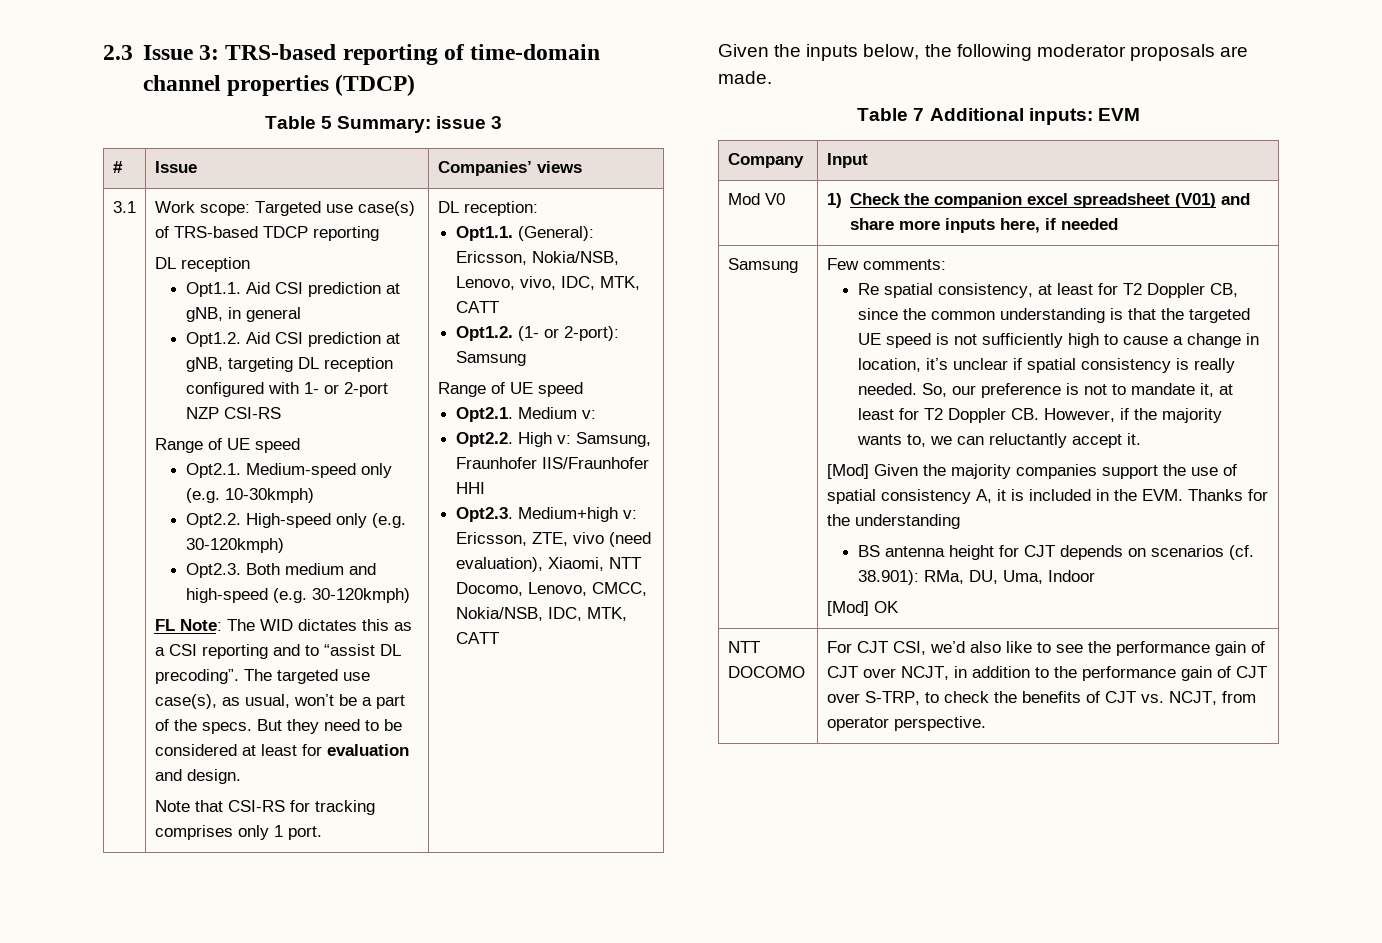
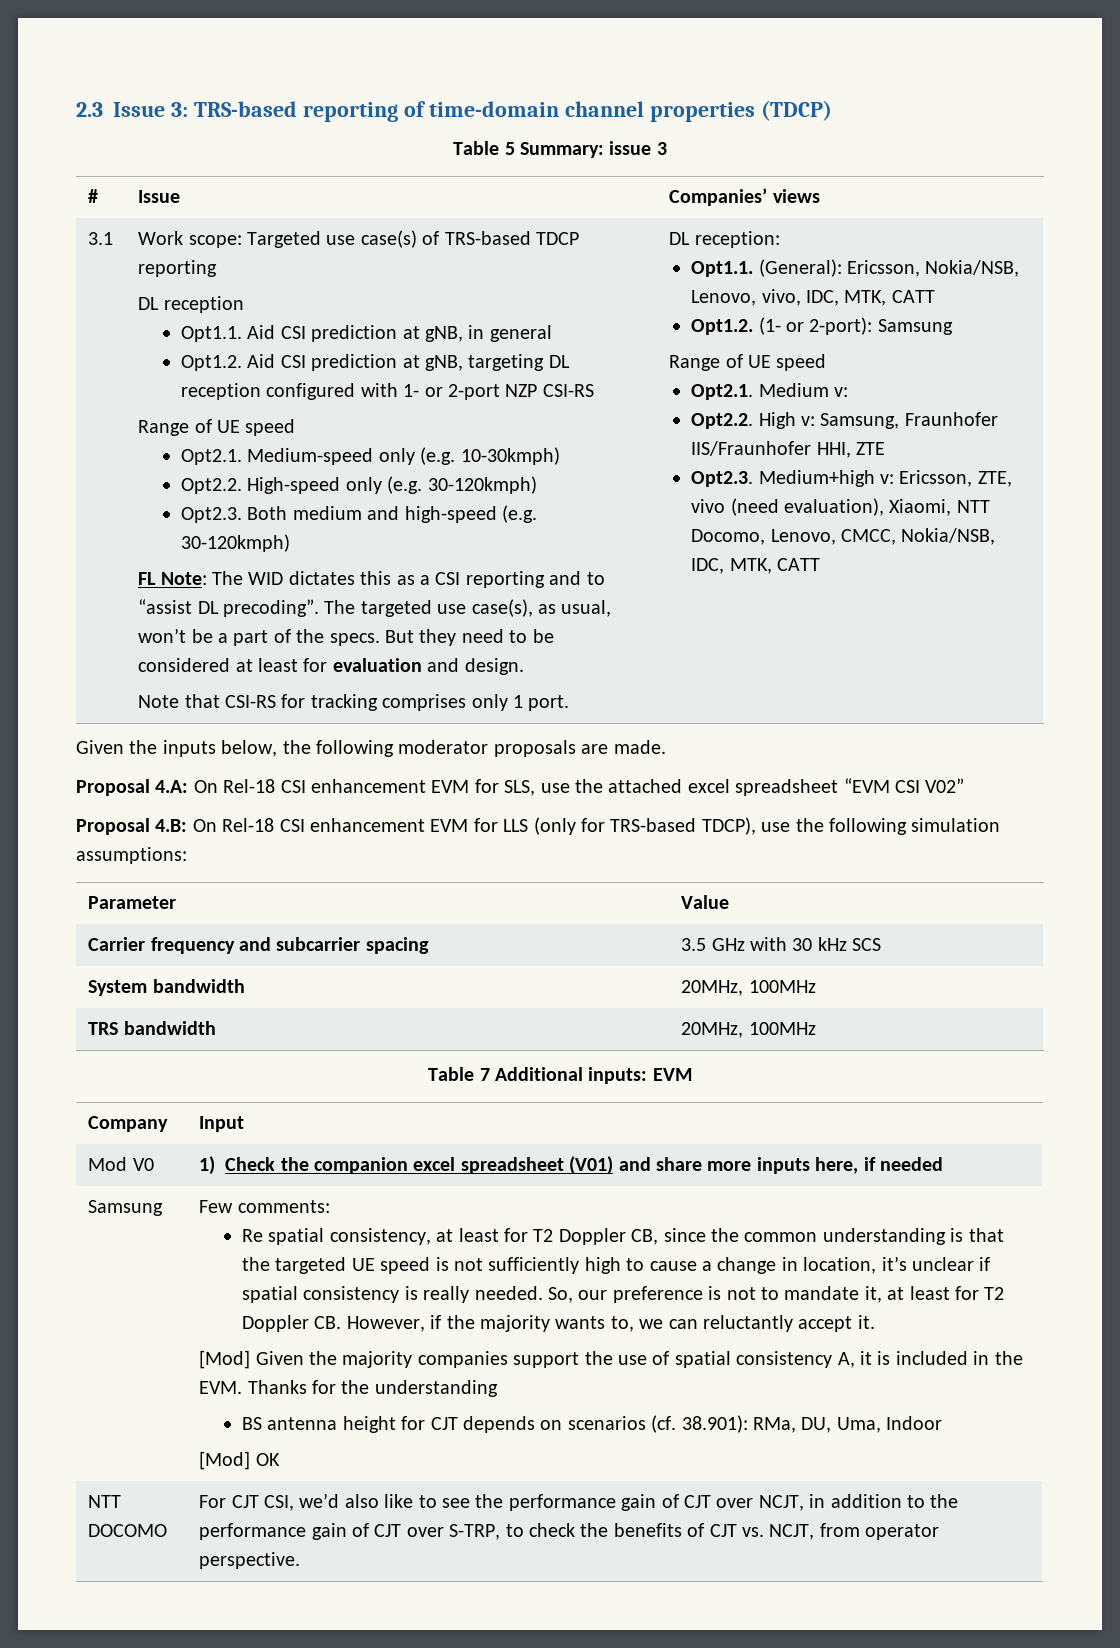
[456,482,486,494] HHI -> [816,442,886,458] HHI, ZTE
(772, 77) none -> [76,778,965,796] [76,817,1001,835] [76,847,187,864] [88,896,177,909] [681,895,730,909] [88,937,429,954] [681,937,882,951] [88,979,245,996] [681,980,816,996] [88,1021,216,1035] [681,1022,816,1038] // Proposal 4.A: On Rel-18 CSI enhancement EVM for SLS, use the attached excel spreadsheet “EVM CSI V02” // Proposal 4.B: On Rel-18 CSI enhancement EVM for LLS (only for TRS-based TDCP), use the following simulation assumptions: // Parameter | Value // Carrier frequency and subcarrier spacing | 3.5 GHz with 30 kHz SCS // System bandwidth | 20MHz, 100MHz // TRS bandwidth | 20MHz, 100MHz

